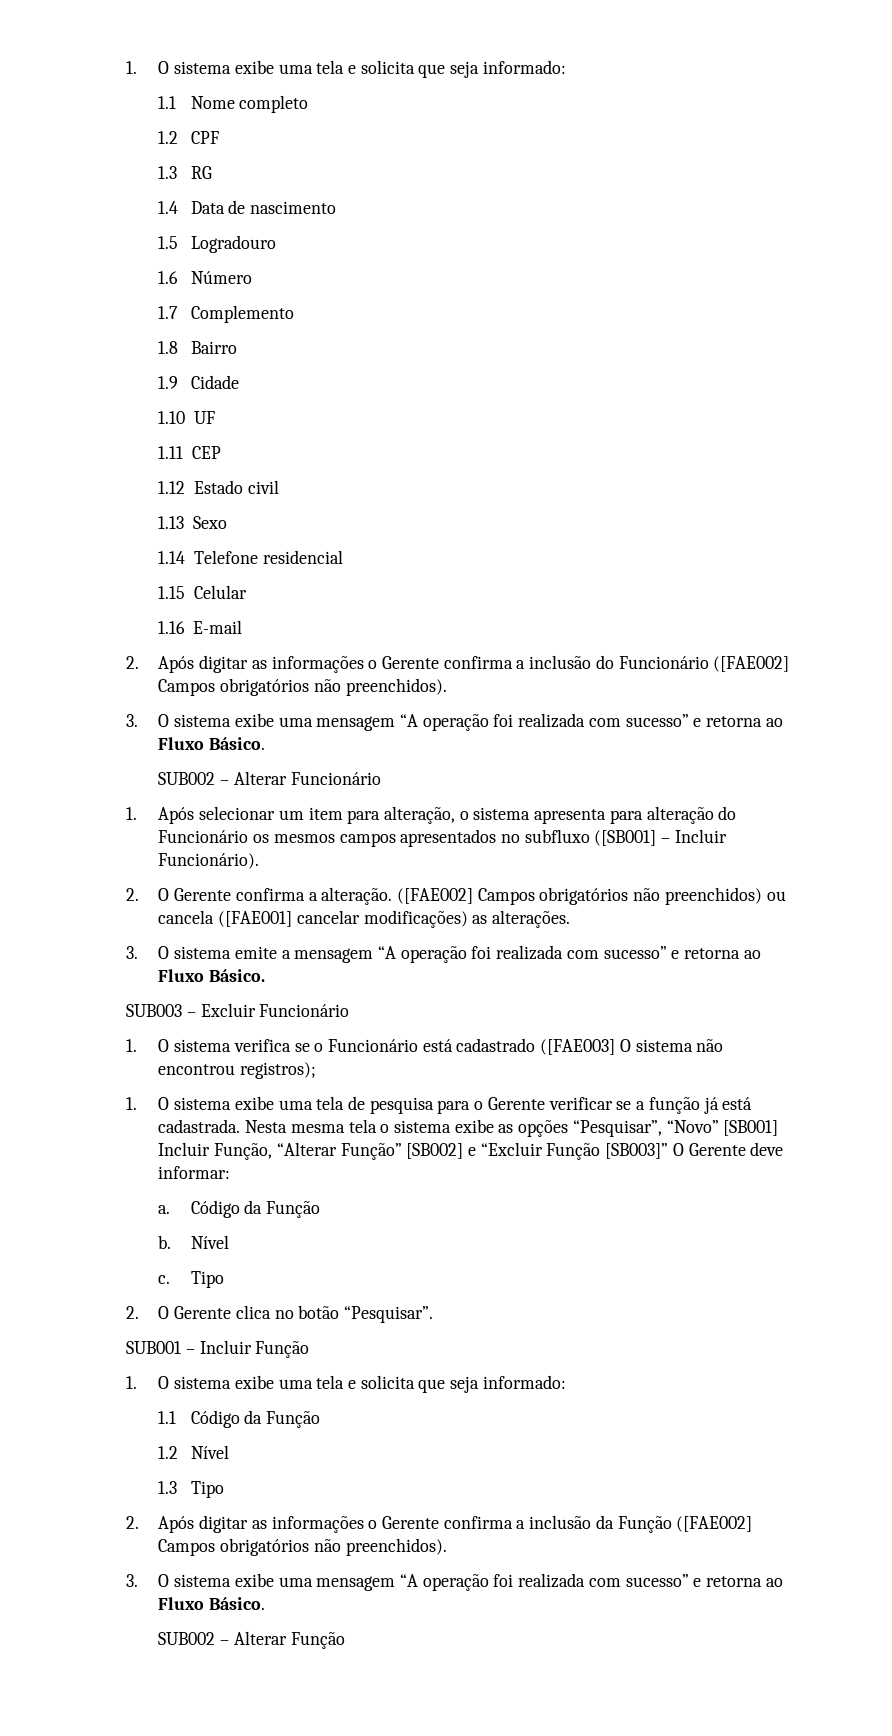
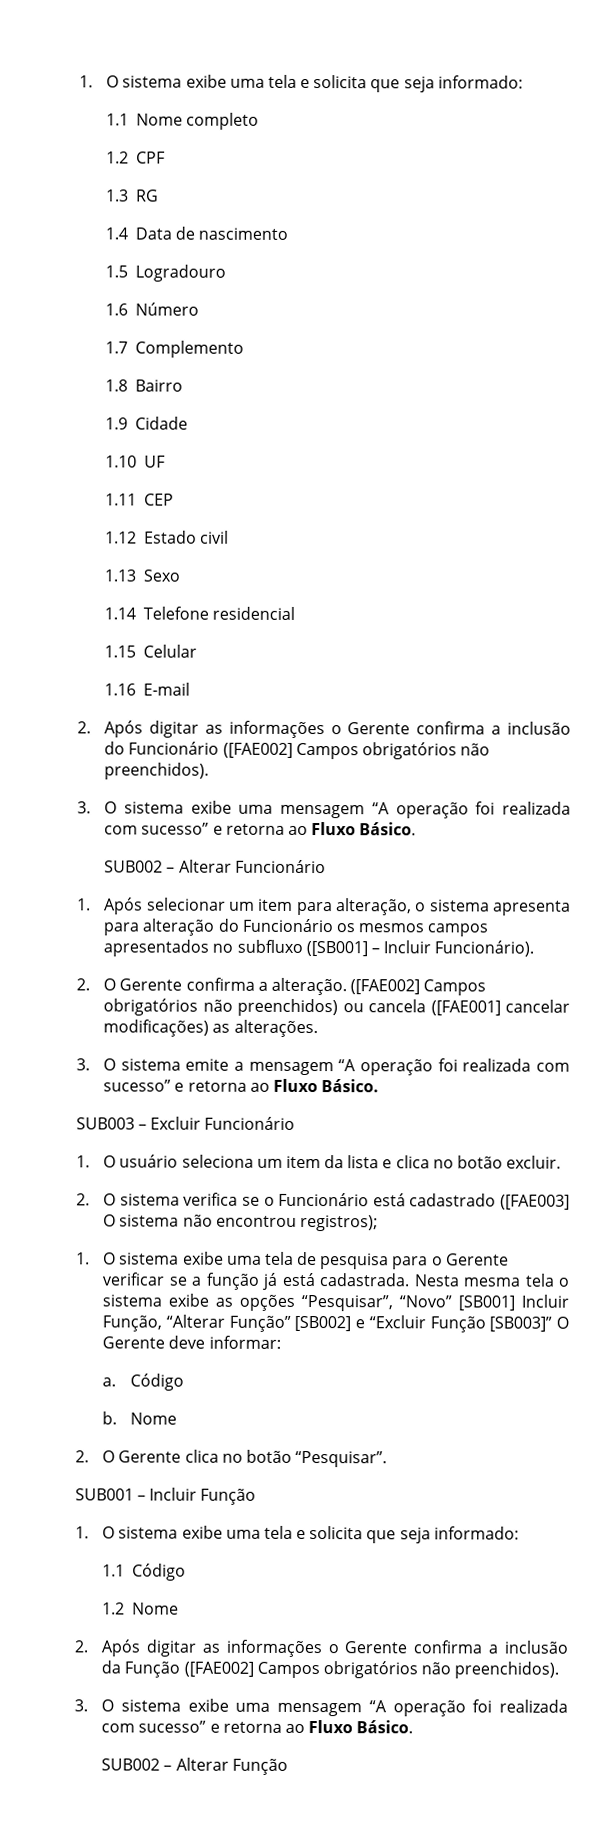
(170, 1045) none -> [119,1154,562,1169] [75,1193,117,1206] usuário seleciona um item da lista e clica no botão excluir. // 2. O
[244,1200,321,1218] da Função -> (184, 1382) none
[190,1235,229,1249] [158,1271,224,1288] Nível // c. Tipo -> [129,1412,177,1425] Nome
[244,1410,321,1428] [158,1445,229,1459] [158,1481,224,1498] da Função // 1.2 Nível // 1.3 Tipo -> [102,1602,179,1615] // 1.2 Nome

